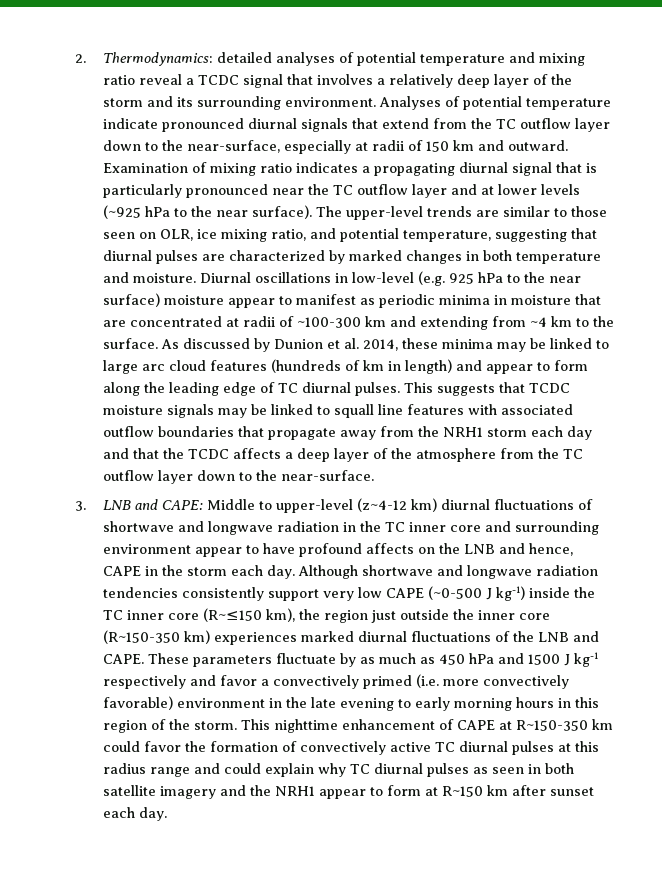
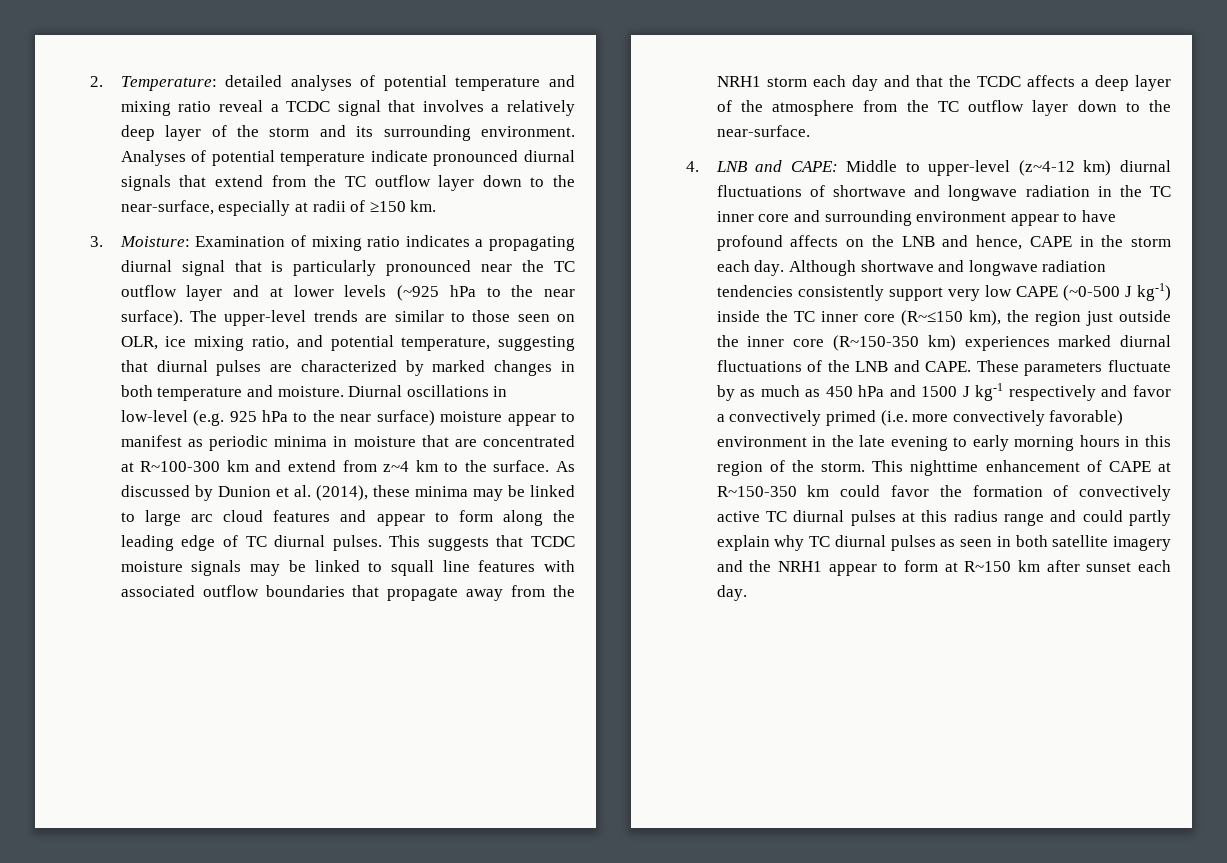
[103,52,214,66] Thermodynamics: -> [120,76,217,91] Temperature:
[426,140,569,152] 150 km and outward. -> [369,200,437,212] [90,236,190,247] ≥150 km. // 3. Moisture:
[243,316,548,330] radii of ~100-300 km and extending from ~4 -> [140,460,410,472] R~100-300 km and extend from z~4
[363,339,399,351] 2014, -> [315,485,368,501] (2014),
[271,359,453,374] (hundreds of km in length) -> (331, 516) none
[75,501,87,511] 3. -> [686,161,700,172] 4.
(262, 768) none -> [1129,510,1171,526] partly

